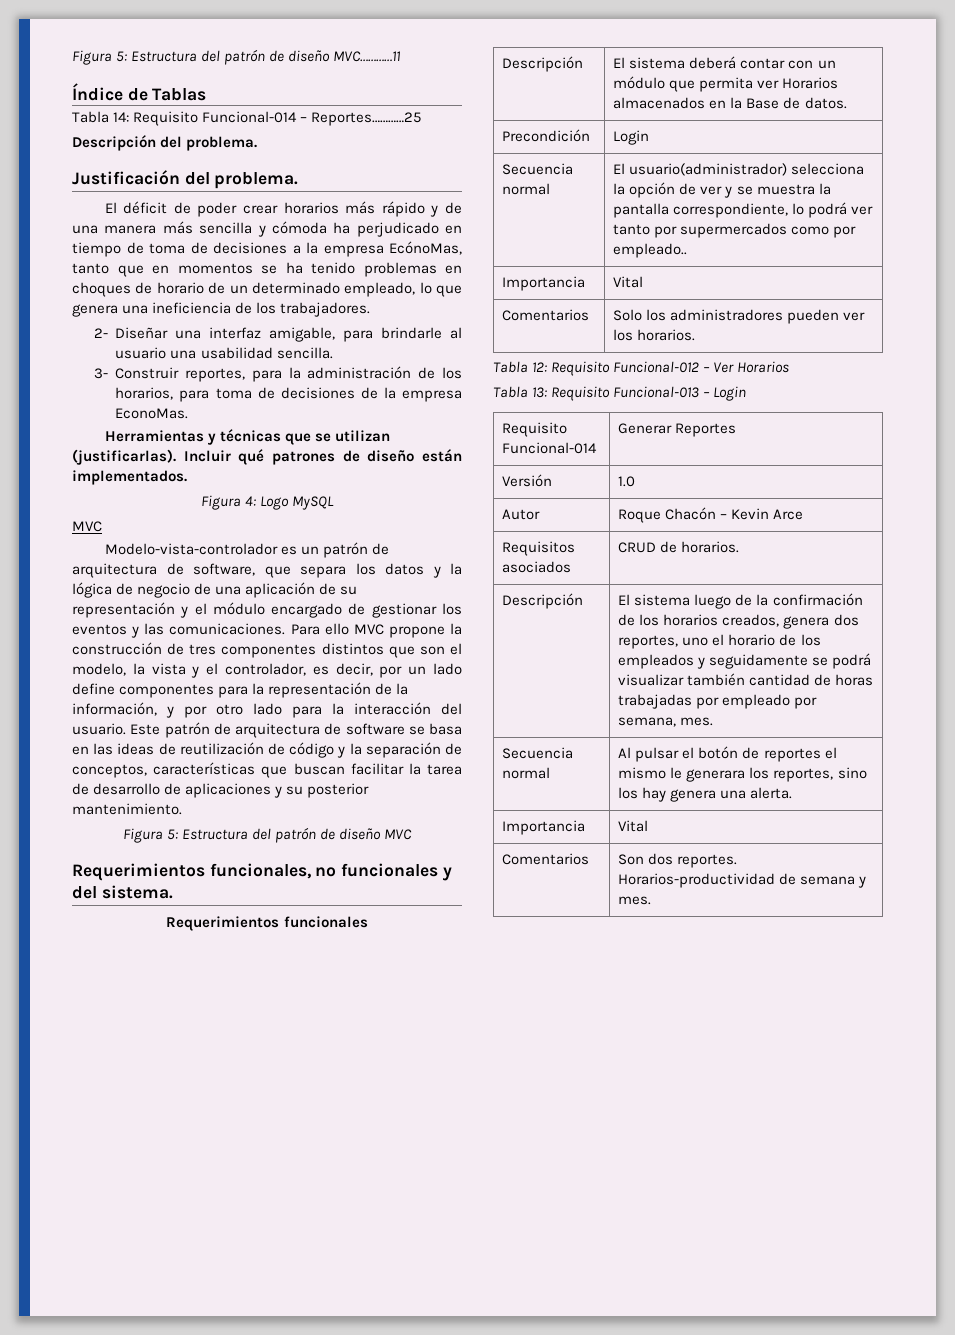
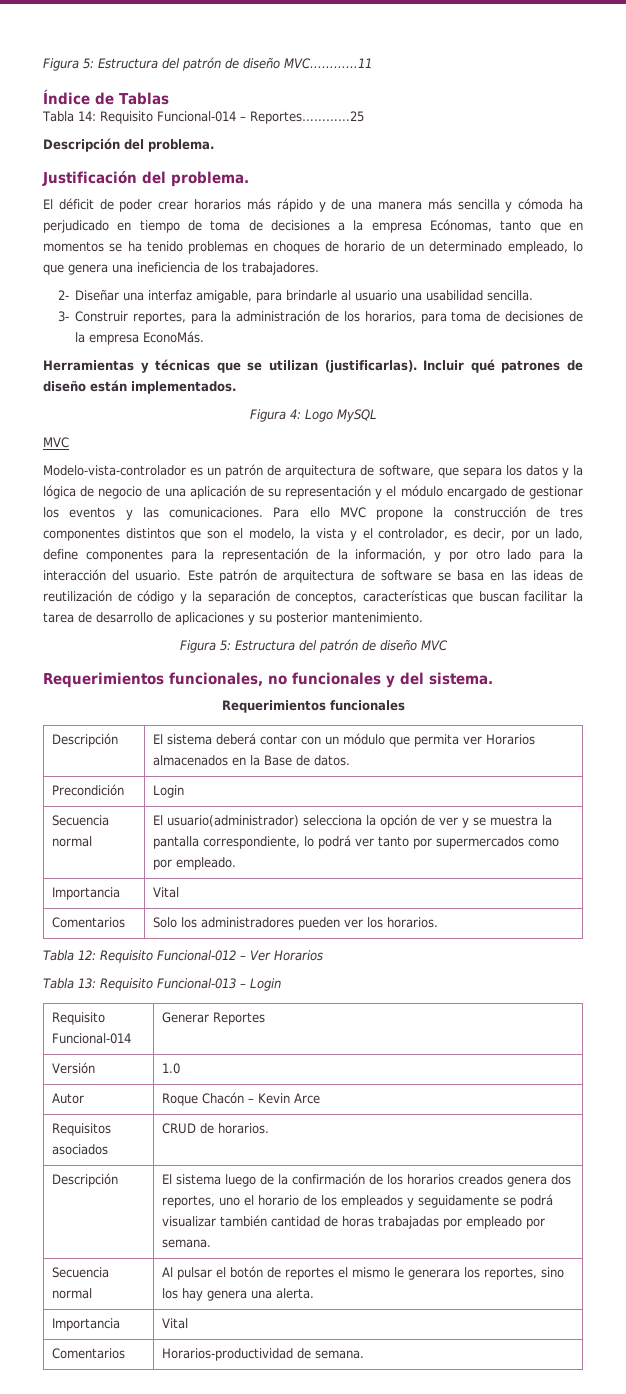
[389,241,462,255] EcónoMas, -> [430,219,493,232] Ecónomas,
[115,408,189,419] EconoMas. -> [142,331,204,343] EconoMás.
[433,663,463,675] lado -> [555,528,584,540] lado,
[613,243,688,258] empleado.. -> [175,857,236,870] empleado.
[722,614,780,627] creados, -> [457,1174,503,1185] creados
[618,717,714,727] semana, mes. -> [161,1239,211,1248] semana.
[618,853,738,868] [618,873,867,888] [618,896,652,905] Son dos reportes. Horarios-productividad de semana y mes. -> [161,1348,364,1361] Horarios-productividad de semana.

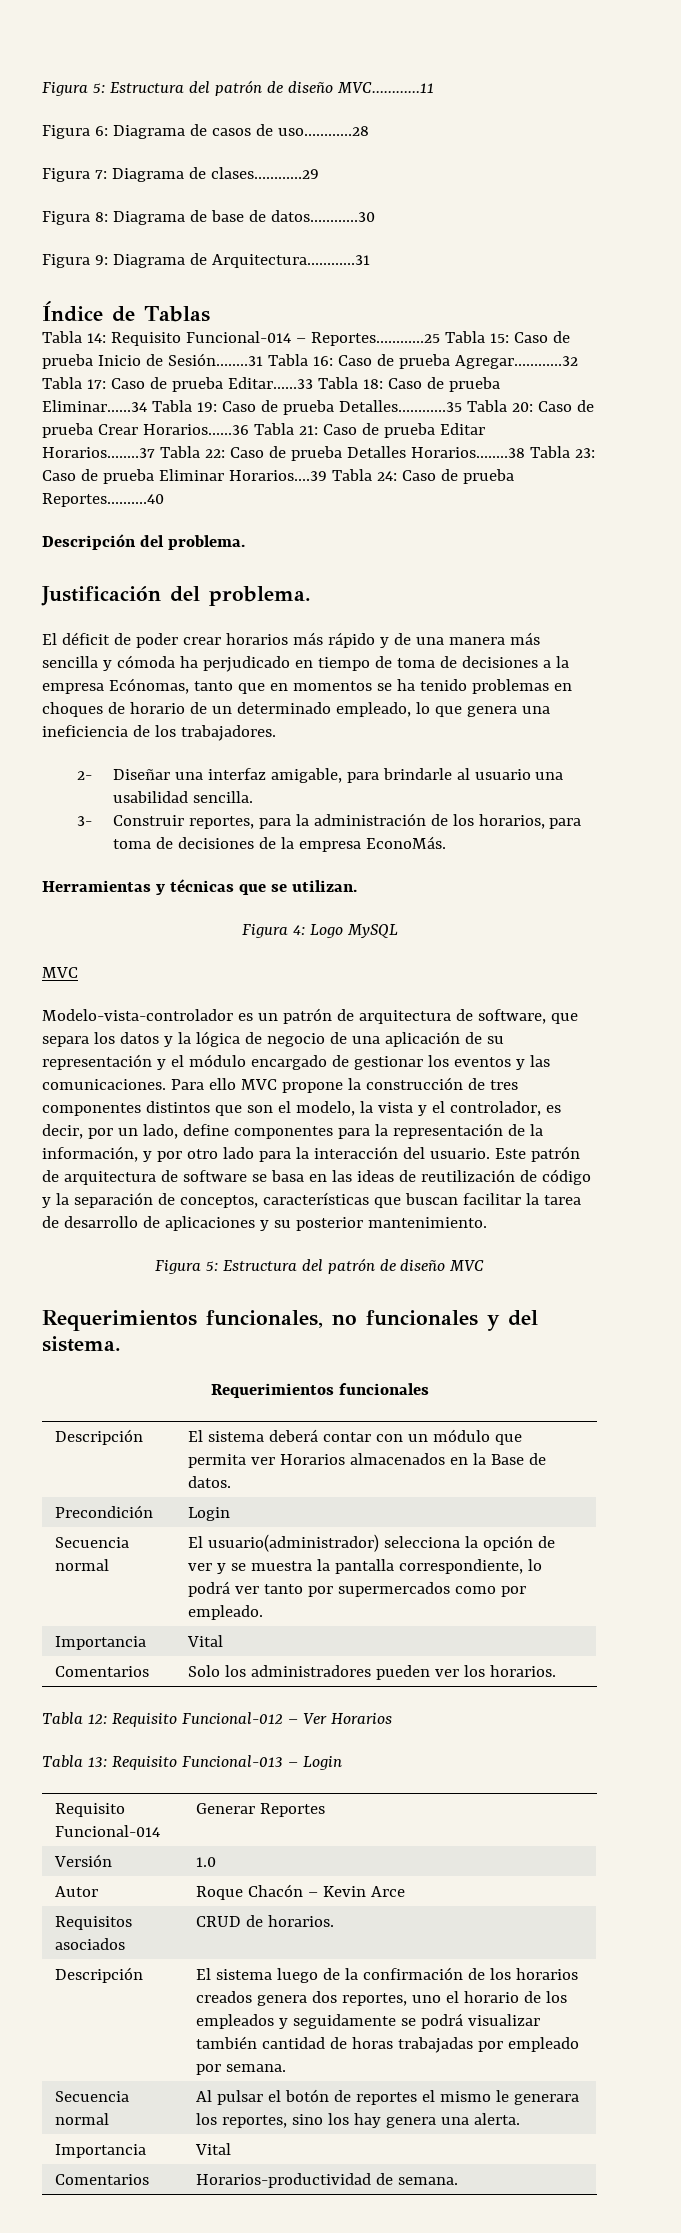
(372, 63) none -> [42,124,369,139] [42,167,319,182] [42,210,375,225] [42,253,370,268] // Figura 6: Diagrama de casos de uso…………28 // Figura 7: Diagrama de clases…………29 // Figura 8: Diagrama de base de datos…………30 // Figura 9: Diagrama de Arquitectura…………31
(364, 117) none -> [444,331,570,343] [42,353,578,369] [42,377,500,392] [42,400,594,415] [42,423,485,438] [42,446,595,461] [42,469,514,484] [42,493,164,507] Tabla 15: Caso de prueba Inicio de Sesión…..…31 Tabla 16: Caso de prueba Agregar…………32 Tabla 17: Caso de prueba Editar...…33 Tabla 18: Caso de prueba Eliminar...…34 Tabla 19: Caso de prueba Detalles…………35 Tabla 20: Caso de prueba Crear Horarios.…..36 Tabla 21: Caso de prueba Editar Horarios.….…37 Tabla 22: Caso de prueba Detalles Horarios.….…38 Tabla 23: Caso de prueba Eliminar Horarios....39 Tabla 24: Caso de prueba Reportes.………40
[269,359,584,373] [43,380,236,394] utilizan (justificarlas). Incluir qué patrones de diseño están implementados. -> [291,880,357,892] utilizan.

